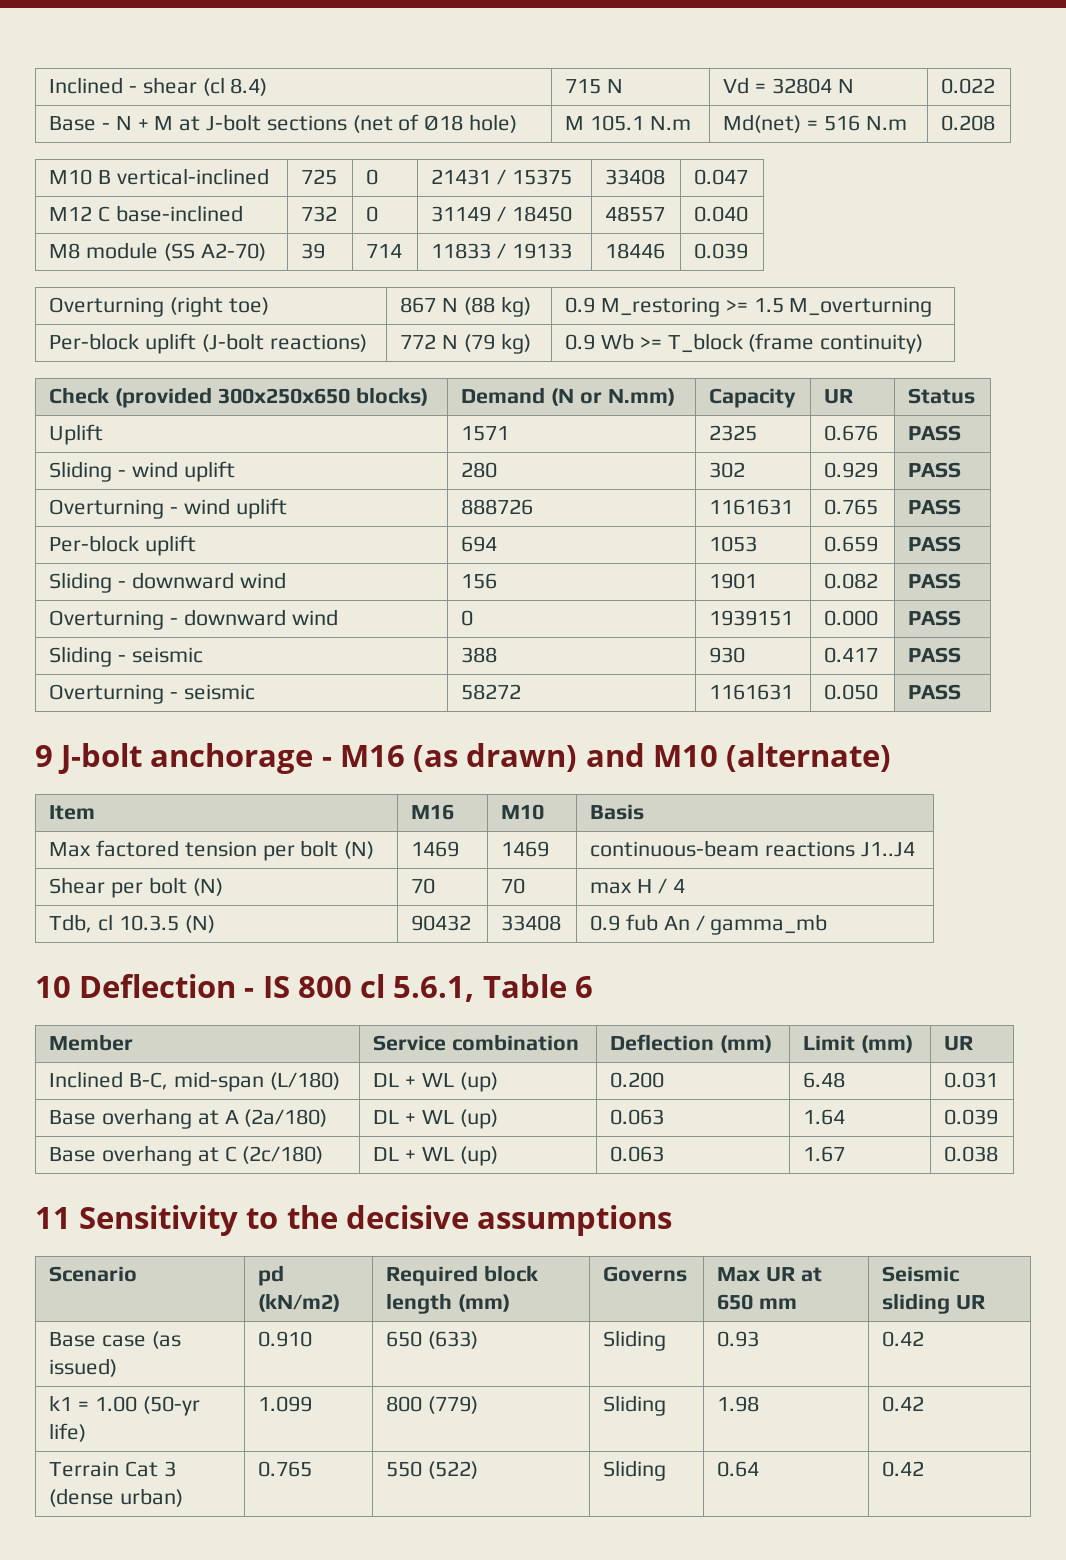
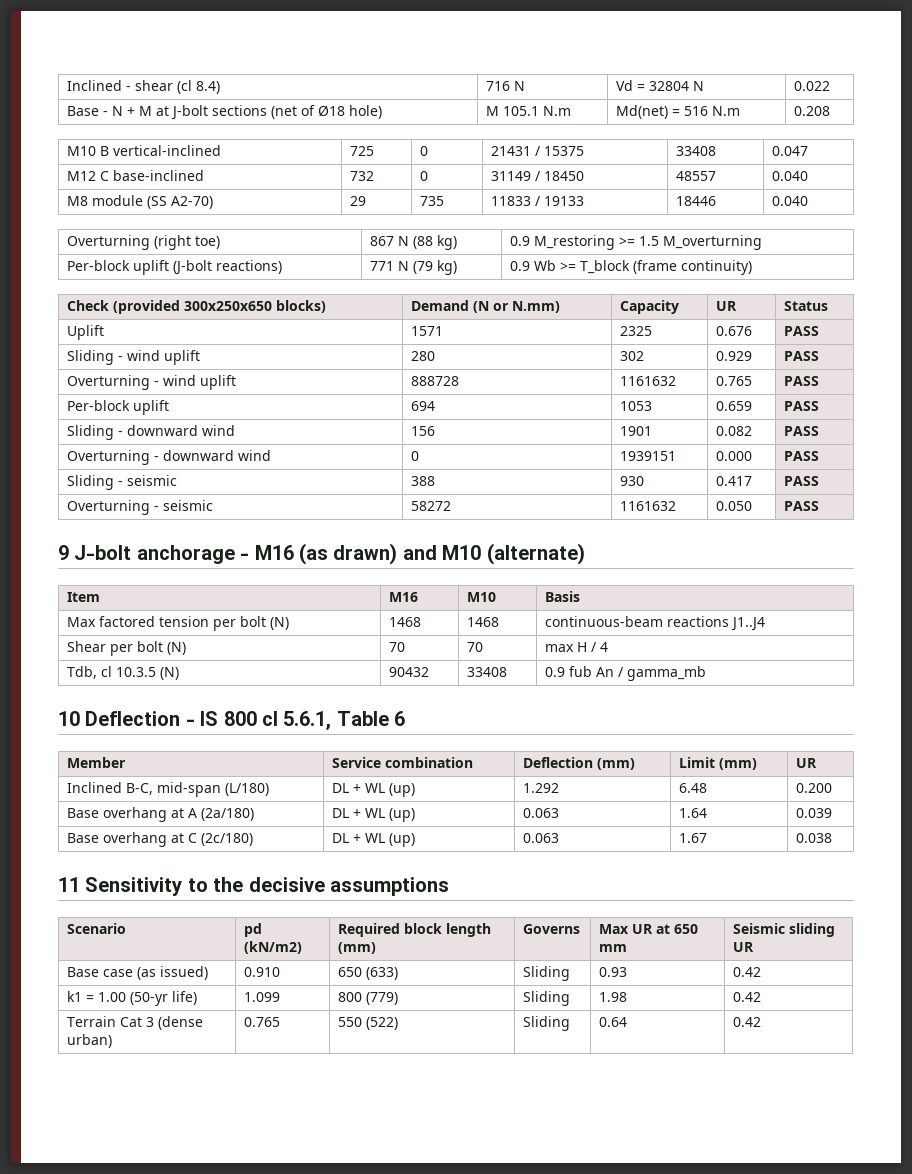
[565,79,602,94] 715 -> [486,81,511,91] 716
[301,243,326,259] [366,244,403,258] 39 | 714 -> [350,196,367,206] [420,196,445,206] 29 | 735
[694,243,749,259] 0.039 -> [772,196,809,206] 0.040
[400,334,437,349] 772 -> [370,261,395,271] 771
[461,499,534,515] [709,499,794,515] 888726 | 1161631 -> [411,376,460,386] [620,376,677,386] 888728 | 1161632
[709,684,794,700] 1161631 -> [620,501,677,511] 1161632
[411,841,460,857] [501,841,550,857] 1469 | 1469 -> [389,617,422,627] [467,617,500,627] 1468 | 1468
[610,1072,665,1088] 0.200 -> [523,783,560,793] 1.292
[944,1072,999,1088] 0.031 -> [796,783,833,793] 0.200

